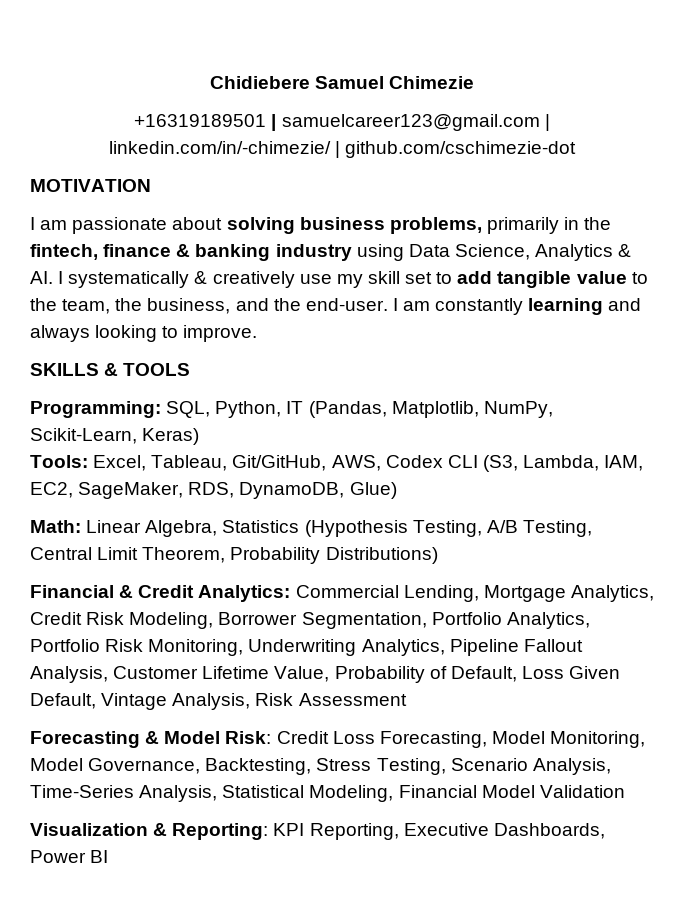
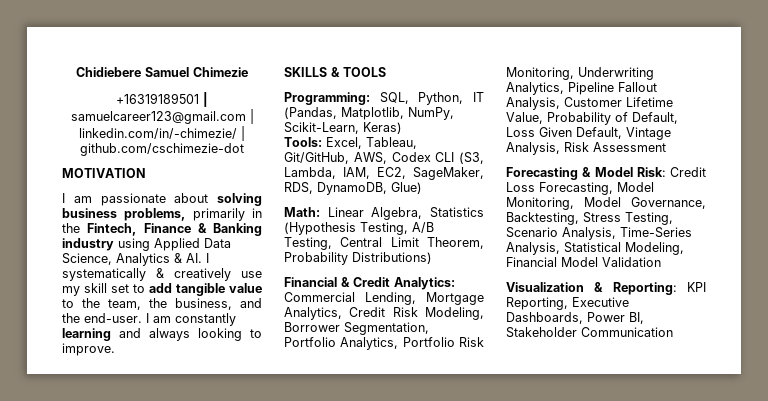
[30,244,271,261] fintech, finance & banking -> [87,223,262,236] Fintech, Finance & Banking
(404, 252) none -> [154,238,200,251] Applied
[90,850,109,863] BI -> [629,312,644,324] [506,327,673,338] BI, Stakeholder Communication

